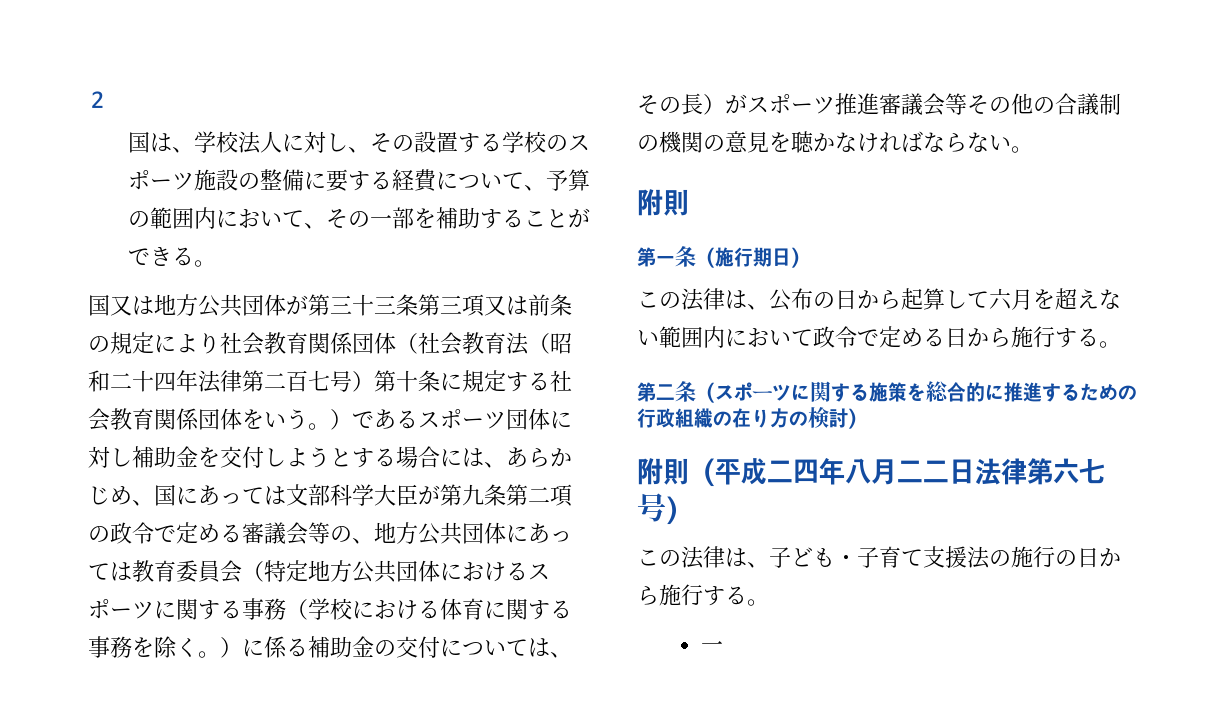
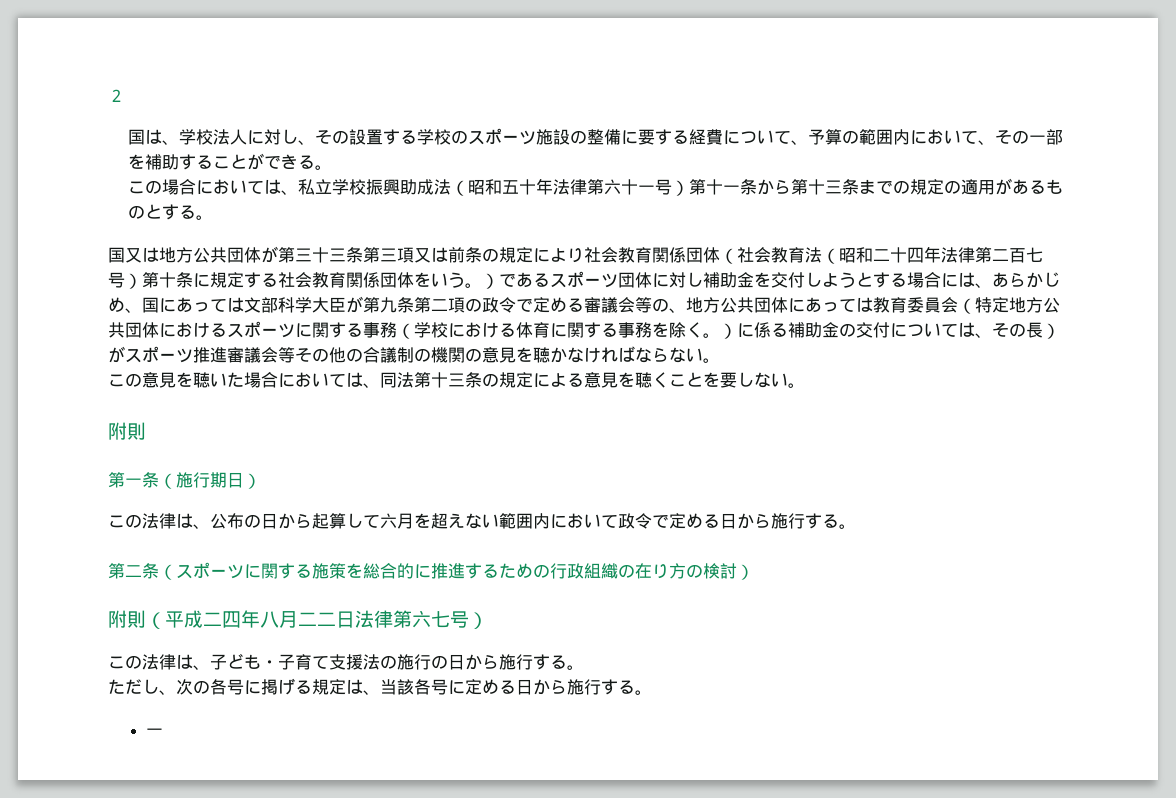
(216, 263) none -> [127,178,1063,196] [127,204,213,220] // この場合においては、私立学校振興助成法（昭和五十年法律第六十一号）第十一条から第十三条までの規定の適用があるものとする。
(1033, 149) none -> [108,372,805,388] // この意見を聴いた場合においては、同法第十三条の規定による意見を聴くことを要しない。
(769, 602) none -> [108,678,652,695] // ただし、次の各号に掲げる規定は、当該各号に定める日から施行する。

